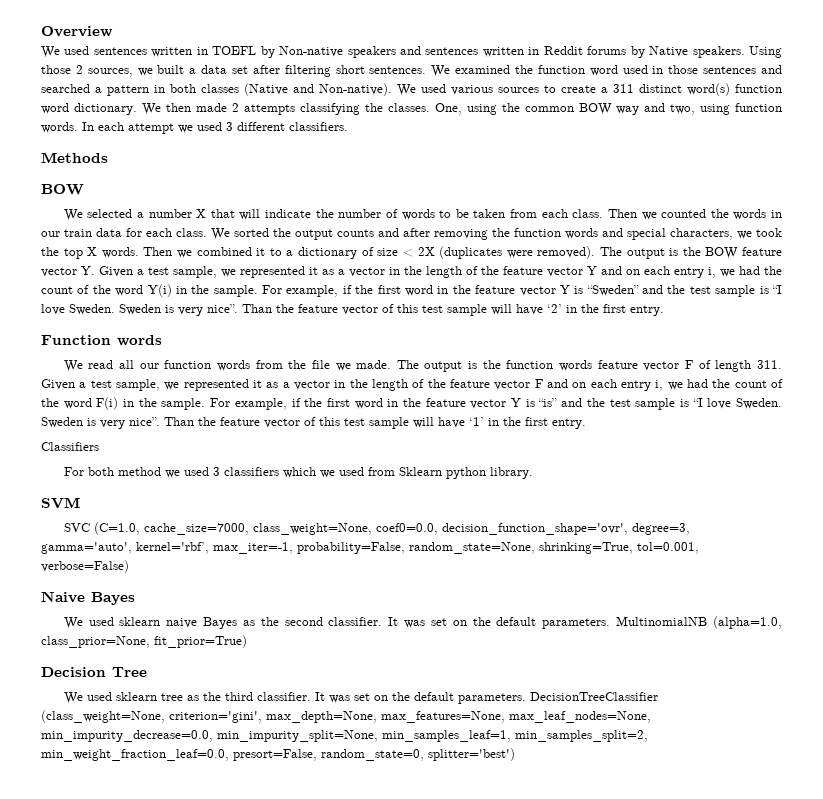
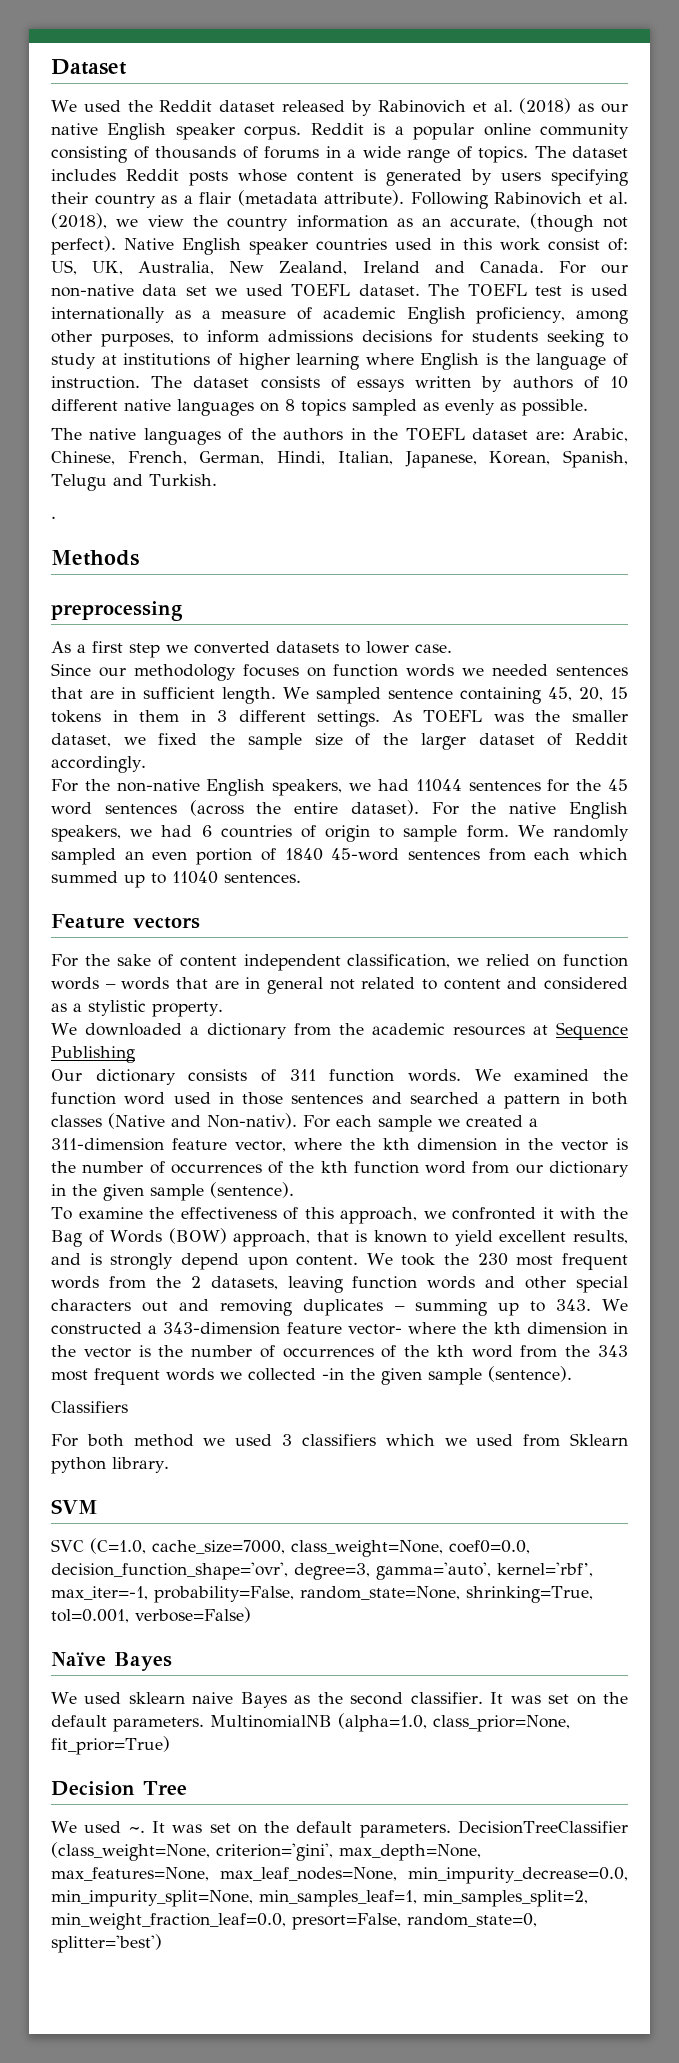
[41,26,113,37] [41,46,783,58] [41,65,427,77] Overview // We used sentences written in TOEFL by Non-native speakers and sentences written in Reddit forums by Native speakers. Using those 2 sources, we built a data set after filtering short sentences. -> [51,59,127,75] [51,98,628,116] [51,123,629,140] [51,146,628,163] [51,169,628,186] [51,190,628,209] [51,213,628,232] [51,236,628,255] [51,260,628,275] [51,284,628,297] [51,307,628,324] [51,330,628,347] [51,353,628,370] [51,376,628,392] [51,399,588,416] [51,428,628,445] [51,450,628,468] [51,474,217,491] [51,516,56,519] [51,550,139,566] [51,601,183,621] [51,641,452,658] [51,663,629,681] [51,687,628,704] [51,710,629,727] [51,733,629,750] [51,756,146,773] [51,779,628,796] [51,800,628,819] [51,825,629,842] [51,848,628,865] [51,871,301,888] [51,914,200,929] [51,954,628,971] [51,977,629,994] [51,1000,223,1017] [51,1022,628,1040] [51,1046,135,1063] [51,1069,462,1085] Dataset // We used the Reddit dataset released by Rabinovich et al. (2018) as our native English speaker corpus. Reddit is a popular online community consisting of thousands of forums in a wide range of topics. The dataset includes Reddit posts whose content is generated by users specifying their country as a flair (metadata attribute). Following Rabinovich et al. (2018), we view the country information as an accurate, (though not perfect). Native English speaker countries used in this work consist of: US, UK, Australia, New Zealand, Ireland and Canada. For our non-native data set we used TOEFL dataset. The TOEFL test is used internationally as a measure of academic English proficiency, among other purposes, to inform admissions decisions for students seeking to study at institutions of higher learning where English is the language of instruction. The dataset consists of essays written by authors of 10 different native languages on 8 topics sampled as evenly as possible. // The native languages of the authors in the TOEFL dataset are: Arabic, Chinese, French, German, Hindi, Italian, Japanese, Korean, Spanish, Telugu and Turkish. // . // Methods // preprocessing // As a first step we converted datasets to lower case. // Since our methodology focuses on function words we needed sentences that are in sufficient length. We sampled sentence containing 45, 20, 15 tokens in them in 3 different settings. As TOEFL was the smaller dataset, we fixed the sample size of the larger dataset of Reddit accordingly. // For the non-native English speakers, we had 11044 sentences for the 45 word sentences (across the entire dataset). For the native English speakers, we had 6 countries of origin to sample form. We randomly sampled an even portion of 1840 45-word sentences from each which summed up to 11040 sentences. // Feature vectors // For the sake of content independent classification, we relied on function words – words that are in general not related to content and considered as a stylistic property. // We downloaded a dictionary from the academic resources at Sequence Publishing // Our dictionary consists of 311 function words.
[319,83,782,96] [41,103,782,115] [41,122,348,134] [41,152,108,163] [41,184,84,195] [63,209,783,221] [41,228,782,240] [41,246,782,259] [41,266,782,278] [41,284,782,297] [41,304,664,316] [41,335,162,346] [63,360,782,372] [41,379,784,391] [41,397,783,410] [41,417,586,429] Non-native). We used various sources to create a 311 distinct word(s) function word dictionary. We then made 2 attempts classifying the classes. One, using the common BOW way and two, using function words. In each attempt we used 3 different classifiers. // Methods // BOW // We selected a number X that will indicate the number of words to be taken from each class. Then we counted the words in our train data for each class. We sorted the output counts and after removing the function words and special characters, we took the top X words. Then we combined it to a dictionary of size < 2X (duplicates were removed). The output is the BOW feature vector Y. Given a test sample, we represented it as a vector in the length of the feature vector Y and on each entry i, we had the count of the word Y(i) in the sample. For example, if the first word in the feature vector Y is “Sweden” and the test sample is “I love Sweden. Sweden is very nice”. Than the feature vector of this test sample will have ‘2’ in the first entry. // Function words // We read all our function words from the file we made. The output is the function words feature vector F of length 311. Given a test sample, we represented it as a vector in the length of the feature vector F and on each entry i, we had the count of the word F(i) in the sample. For example, if the first word in the feature vector Y is “is” and the test sample is “I love Sweden. Sweden is very nice”. Than the feature vector of this test sample will have ‘1’ in the first entry. -> [207,1113,538,1132] [51,1138,628,1152] [51,1161,629,1177] [51,1182,294,1201] [51,1207,628,1224] [51,1228,628,1247] [51,1253,628,1270] [51,1276,628,1293] [51,1299,629,1316] [51,1322,628,1335] [51,1345,628,1358] [51,1366,572,1385] Non-nativ). For each sample we created a 311-dimension feature vector, where the kth dimension in the vector is the number of occurrences of the kth function word from our dictionary in the given sample (sentence). // To examine the effectiveness of this approach, we confronted it with the Bag of Words (BOW) approach, that is known to yield excellent results, and is strongly depend upon content. We took the 230 most frequent words from the 2 datasets, leaving function words and other special characters out and removing duplicates – summing up to 343. We constructed a 343-dimension feature vector- where the kth dimension in the vector is the number of occurrences of the kth word from the 343 most frequent words we collected -in the given sample (sentence).
[41,591,85,603] Naive -> [51,1652,106,1666] Naïve
[115,692,311,701] sklearn tree as the third classifier. -> [128,1827,145,1833] ~.

